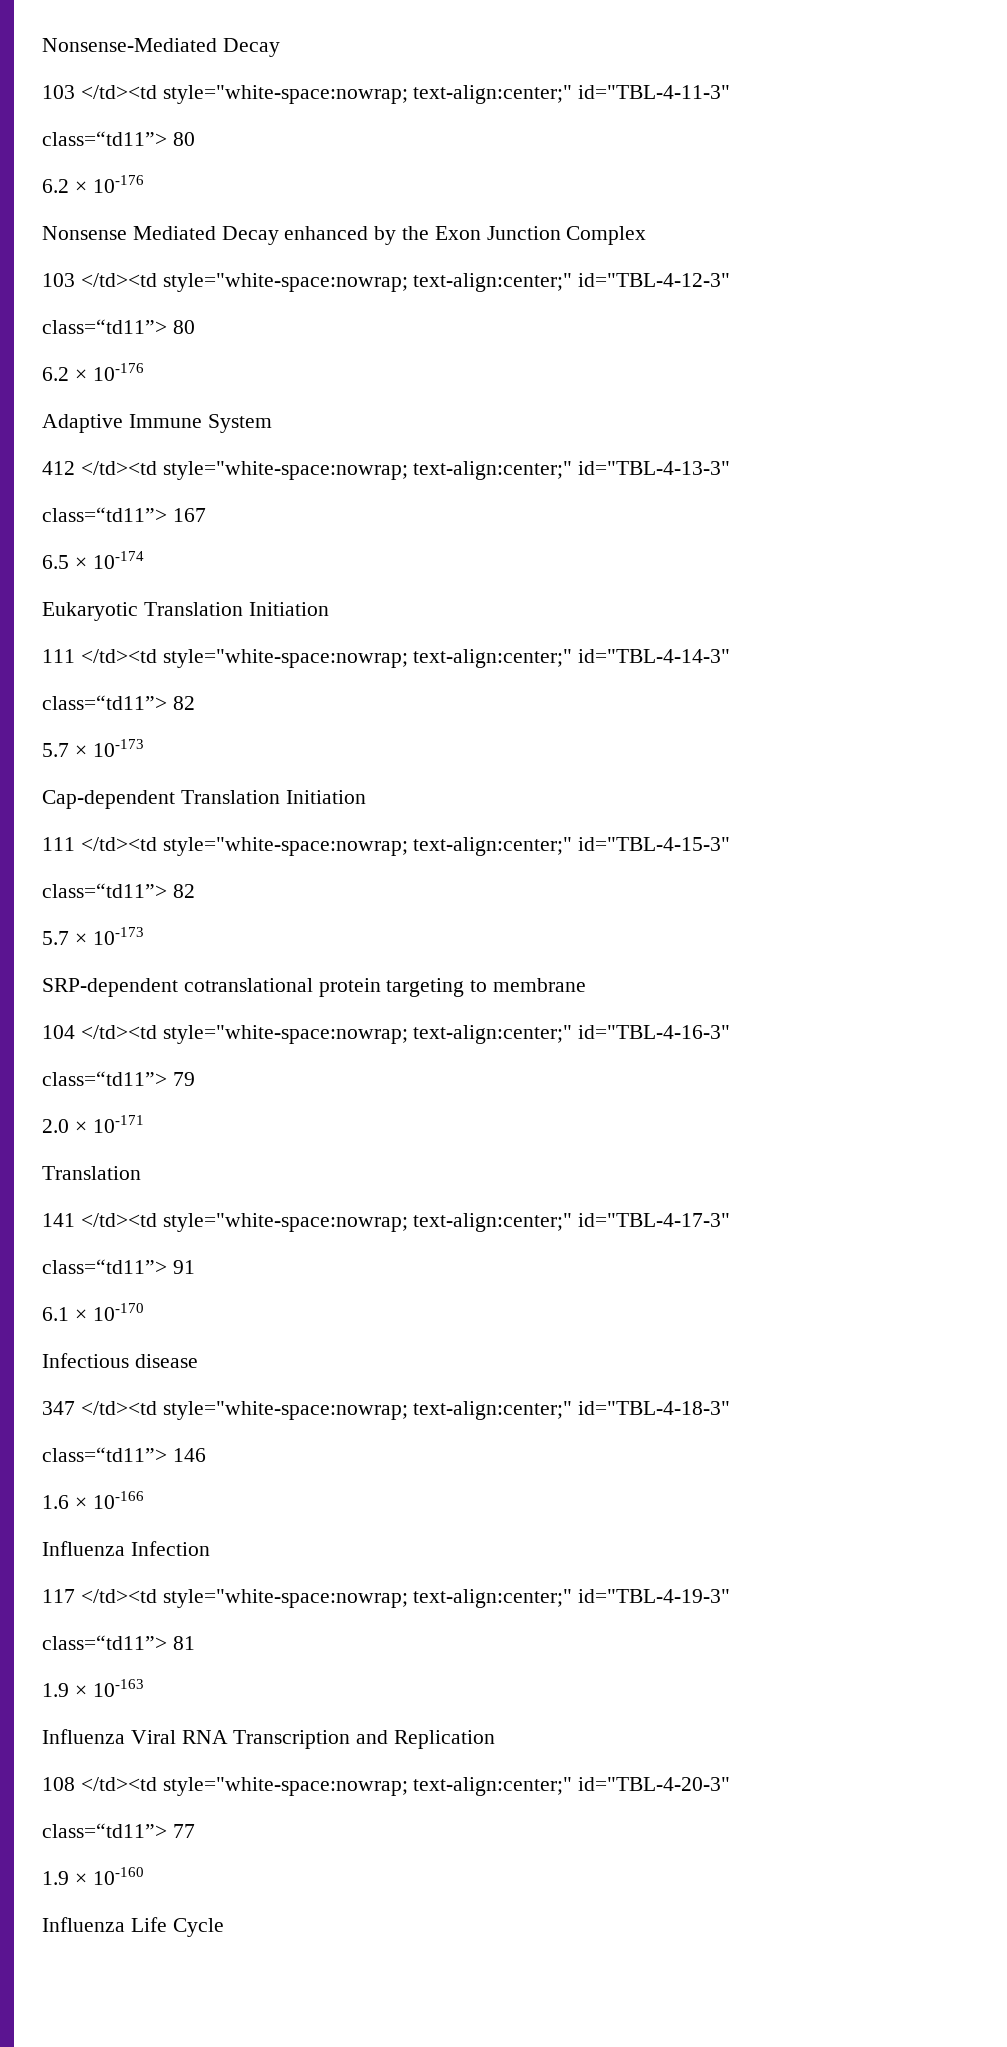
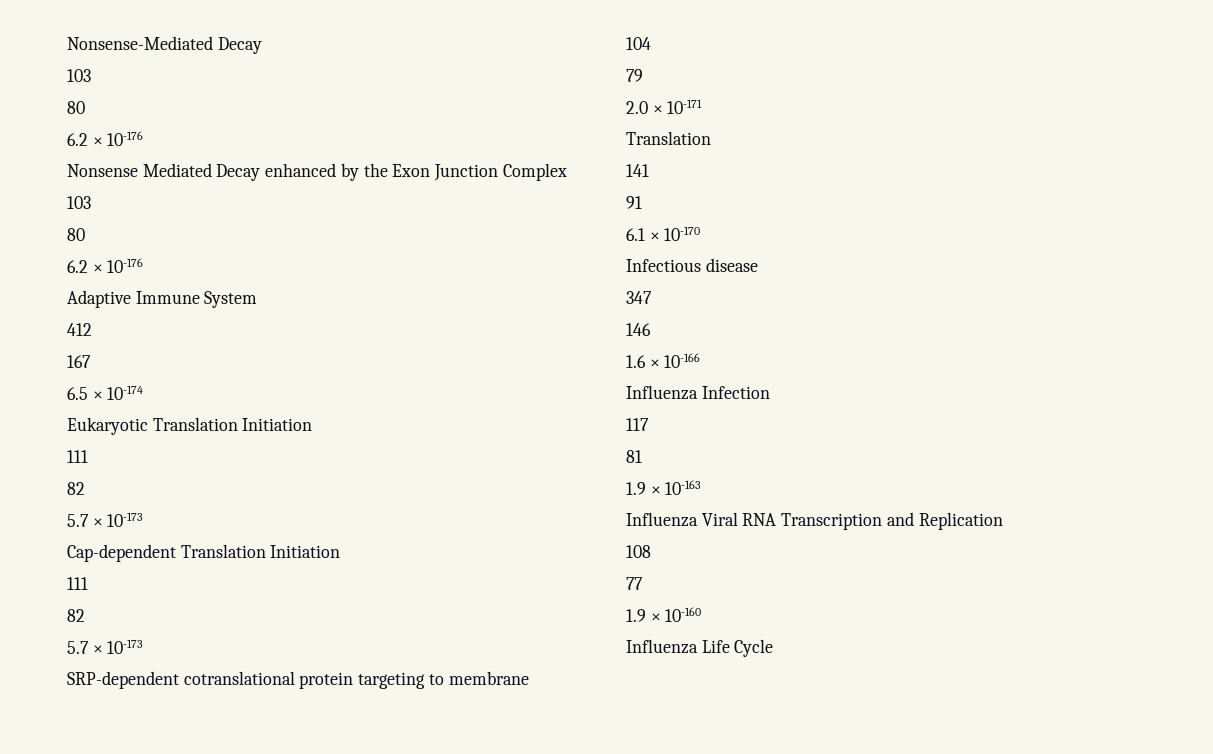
[80,85,731,104] [42,131,167,146] </td><td style="white-space:nowrap; text-align:center;" id="TBL-4-11-3" // class=“td11”> -> (91, 75) //
[80,273,731,292] [42,319,167,334] </td><td style="white-space:nowrap; text-align:center;" id="TBL-4-12-3" // class=“td11”> -> (91, 202) //
[80,461,731,480] [42,507,167,522] </td><td style="white-space:nowrap; text-align:center;" id="TBL-4-13-3" // class=“td11”> -> (92, 329) //
[80,649,731,668] [42,695,167,710] </td><td style="white-space:nowrap; text-align:center;" id="TBL-4-14-3" // class=“td11”> -> (88, 456) //
[80,837,731,856] [42,883,167,898] </td><td style="white-space:nowrap; text-align:center;" id="TBL-4-15-3" // class=“td11”> -> (88, 583) //
[80,1025,731,1044] [42,1071,167,1086] </td><td style="white-space:nowrap; text-align:center;" id="TBL-4-16-3" // class=“td11”> -> (651, 43) //
[80,1213,731,1232] [42,1259,167,1274] </td><td style="white-space:nowrap; text-align:center;" id="TBL-4-17-3" // class=“td11”> -> (649, 170) //
[80,1401,731,1420] [42,1447,167,1462] </td><td style="white-space:nowrap; text-align:center;" id="TBL-4-18-3" // class=“td11”> -> (652, 297) //
[80,1589,731,1608] [42,1635,167,1650] </td><td style="white-space:nowrap; text-align:center;" id="TBL-4-19-3" // class=“td11”> -> (649, 424) //
[80,1777,731,1796] [42,1823,167,1838] </td><td style="white-space:nowrap; text-align:center;" id="TBL-4-20-3" // class=“td11”> -> (651, 551) //

